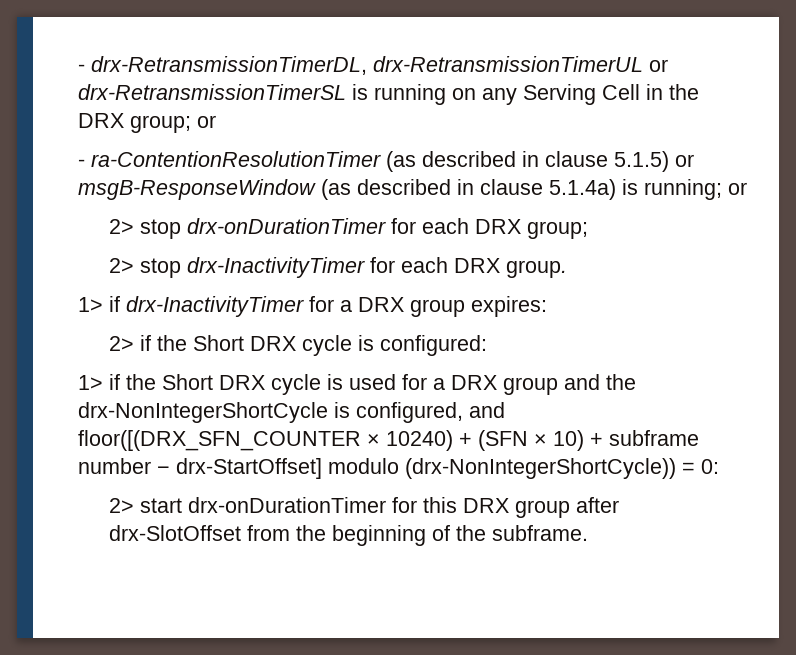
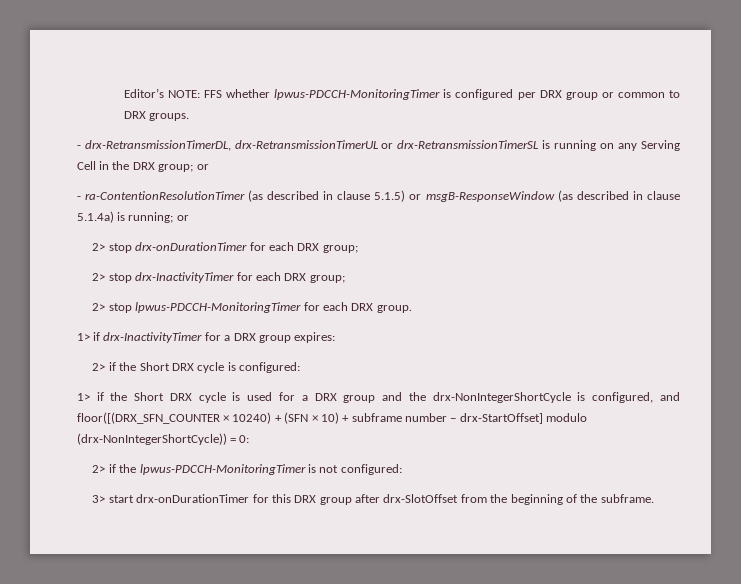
(78, 68) none -> [123,88,680,100] [123,111,190,121] Editor’s NOTE: FFS whether lpwus-PDCCH-MonitoringTimer is configured per DRX group or common to DRX groups. //
(500, 265) none -> [309,275,345,283] [92,302,374,313] group; // 2> stop lpwus-PDCCH-MonitoringTimer for each DRX
(134, 505) none -> [108,464,402,475] [92,495,106,503] if the lpwus-PDCCH-MonitoringTimer is not configured: // 3>

